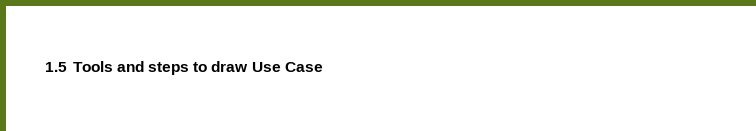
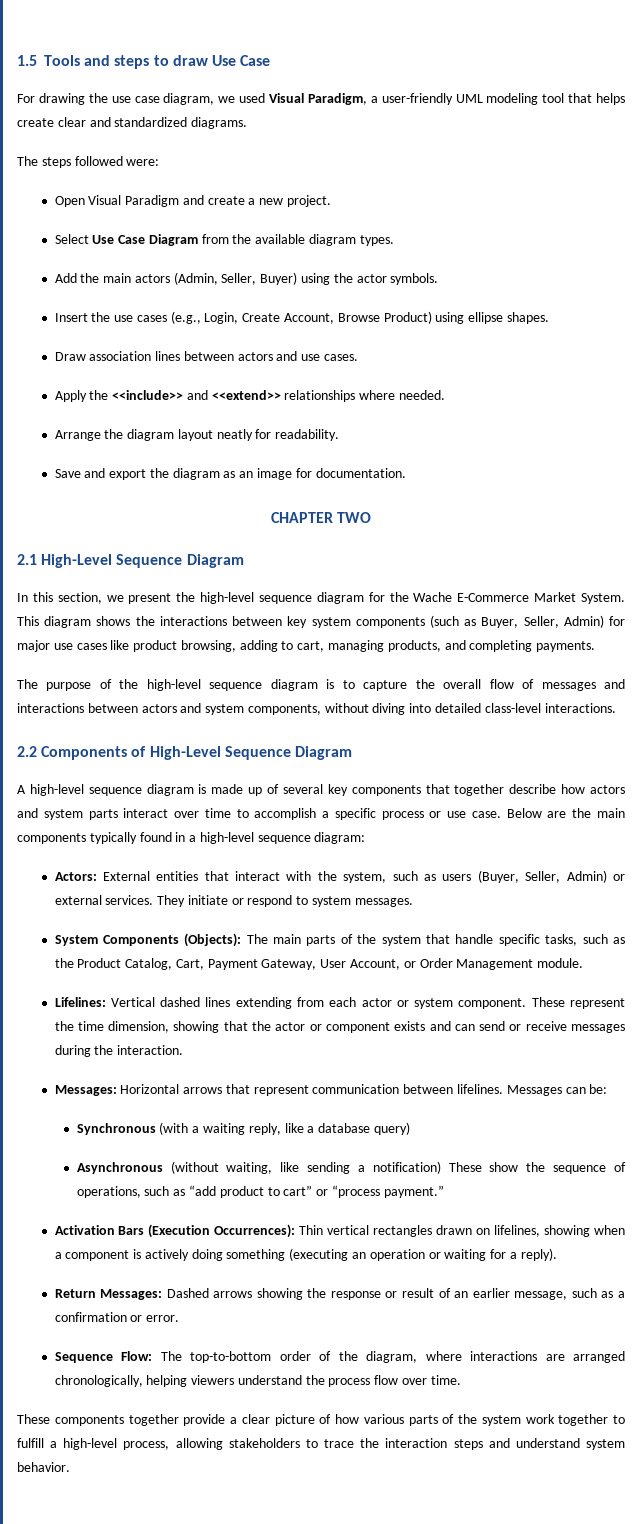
(323, 67) none -> [17,93,625,105] [17,117,248,129] [17,156,160,168] [54,195,331,207] [54,234,394,246] [54,272,439,285] [54,311,549,324] [54,351,358,361] [54,390,445,402] [54,429,340,441] [54,468,406,480] [270,512,372,523] [17,554,244,568] [17,592,625,604] [17,615,625,628] [17,640,596,652] [17,679,625,691] [17,703,616,715] [17,746,352,760] [17,784,626,796] [17,808,625,820] [17,832,366,844] [54,870,625,883] [54,895,413,907] [54,933,625,947] [54,958,584,970] [54,997,625,1009] [54,1021,625,1033] [54,1045,184,1057] [54,1084,608,1096] [76,1122,410,1135] [76,1161,626,1174] [76,1185,444,1198] [54,1224,625,1238] [54,1248,557,1261] [54,1288,625,1300] [54,1312,180,1322] [54,1351,625,1363] [54,1375,461,1387] [17,1414,625,1426] [17,1438,625,1450] [17,1462,70,1472] // For drawing the use case diagram, we used Visual Paradigm, a user-friendly UML modeling tool that helps create clear and standardized diagrams. // The steps followed were: // Open Visual Paradigm and create a new project. // Select Use Case Diagram from the available diagram types. // Add the main actors (Admin, Seller, Buyer) using the actor symbols. // Insert the use cases (e.g., Login, Create Account, Browse Product) using ellipse shapes. // Draw association lines between actors and use cases. // Apply the <<include>> and <<extend>> relationships where needed. // Arrange the diagram layout neatly for readability. // Save and export the diagram as an image for documentation. // CHAPTER TWO // 2.1 High-Level Sequence Diagram // In this section, we present the high-level sequence diagram for the Wache E-Commerce Market System. This diagram shows the interactions between key system components (such as Buyer, Seller, Admin) for major use cases like product browsing, adding to cart, managing products, and completing payments. // The purpose of the high-level sequence diagram is to capture the overall flow of messages and interactions between actors and system components, without diving into detailed class-level interactions. // 2.2 Components of High-Level Sequence Diagram // A high-level sequence diagram is made up of several key components that together describe how actors and system parts interact over time to accomplish a specific process or use case. Below are the main components typically found in a high-level sequence diagram: // Actors: External entities that interact with the system, such as users (Buyer, Seller, Admin) or external services. They initiate or respond to system messages. // System Components (Objects): The main parts of the system that handle specific tasks, such as the Product Catalog, Cart, Payment Gateway, User Account, or Order Management module. // Lifelines: Vertical dashed lines extending from each actor or system component. These represent the time dimension, showing that the actor or component exists and can send or receive messages during the interaction. // Messages: Horizontal arrows that represent communication between lifelines. Messages can be: // Synchronous (with a waiting reply, like a database query) // Asynchronous (without waiting, like sending a notification) These show the sequence of operations, such as “add product to cart” or “process payment.” // Activation Bars (Execution Occurrences): Thin vertical rectangles drawn on lifelines, showing when a component is actively doing something (executing an operation or waiting for a reply). // Return Messages: Dashed arrows showing the response or result of an earlier message, such as a confirmation or error. // Sequence Flow: The top-to-bottom order of the diagram, where interactions are arranged chronologically, helping viewers understand the process flow over time. // These components together provide a clear picture of how various parts of the system work together to fulfill a high-level process, allowing stakeholders to trace the interaction steps and understand system behavior.

